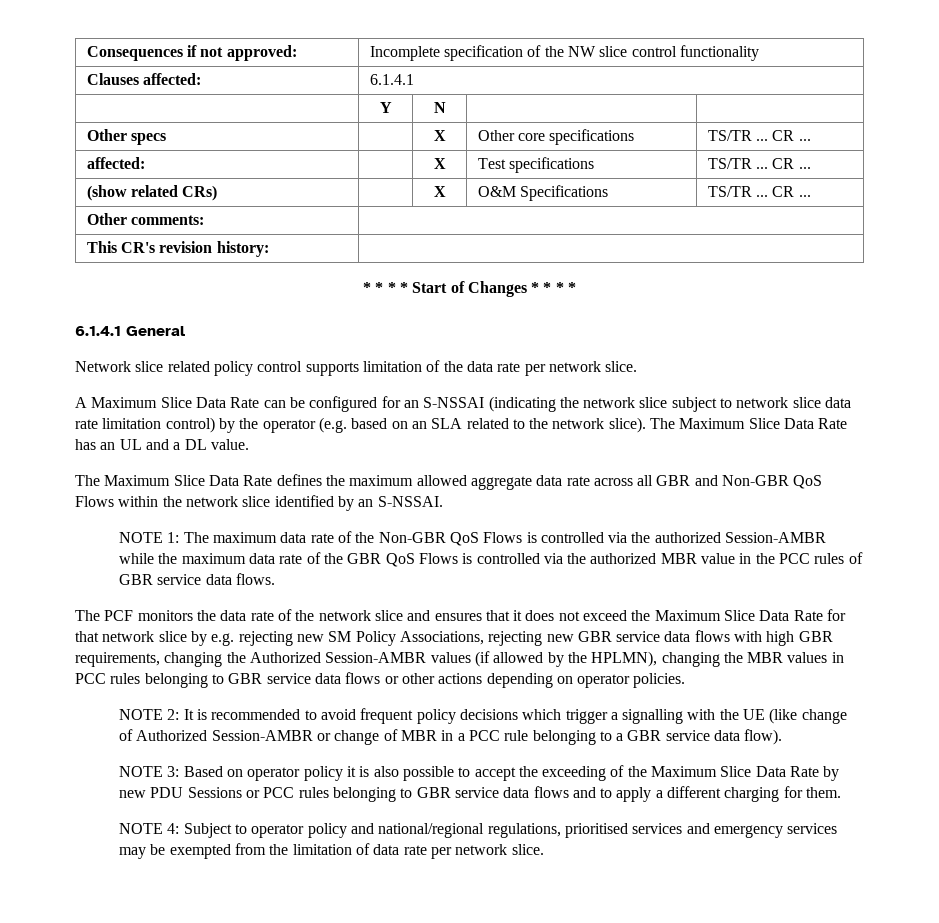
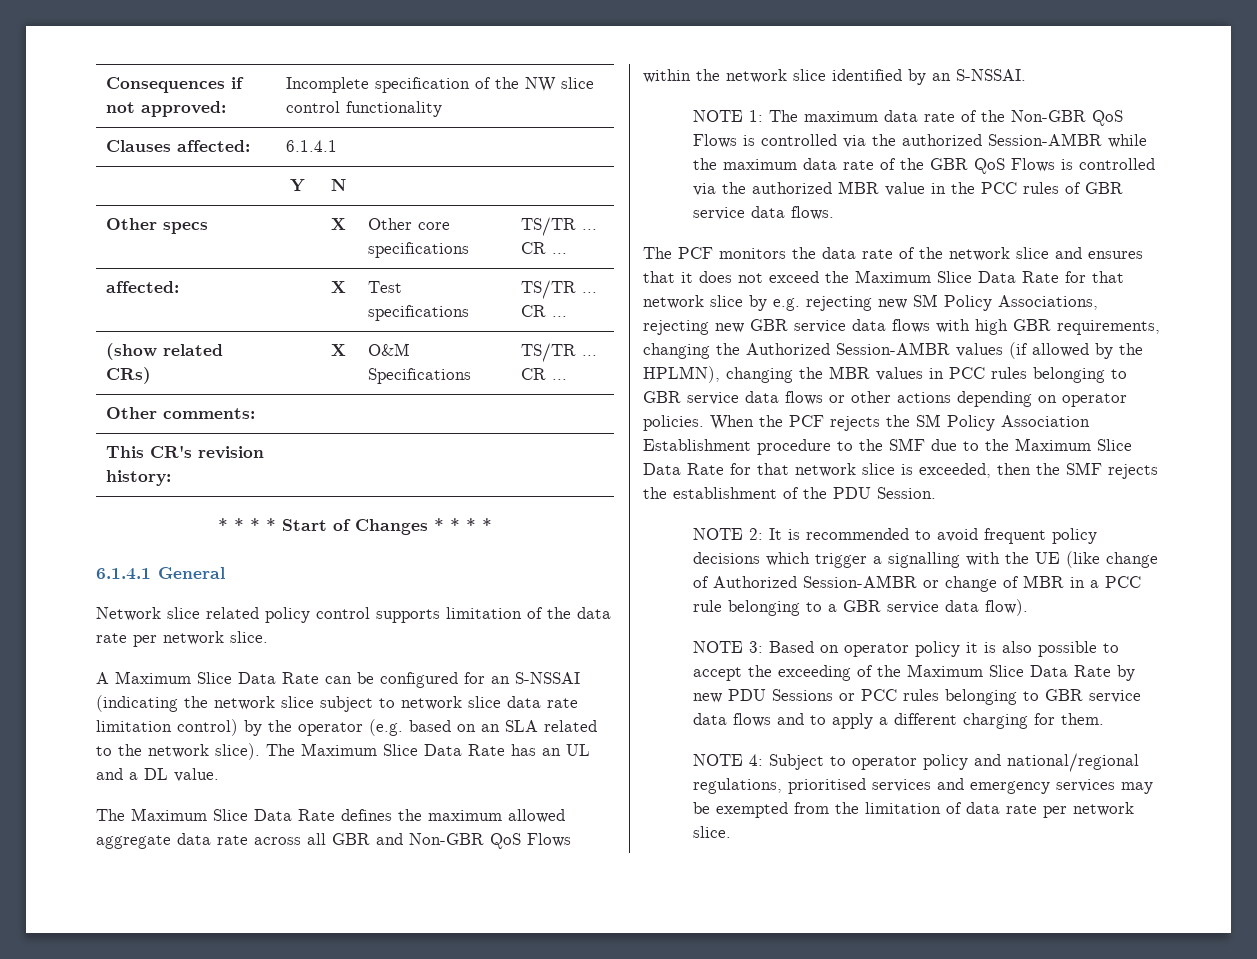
(686, 680) none -> [710,414,1090,431] [643,438,1132,455] [643,462,1158,479] [643,487,936,499] When the PCF rejects the SM Policy Association Establishment procedure to the SMF due to the Maximum Slice Data Rate for that network slice is exceeded, then the SMF rejects the establishment of the PDU Session.

